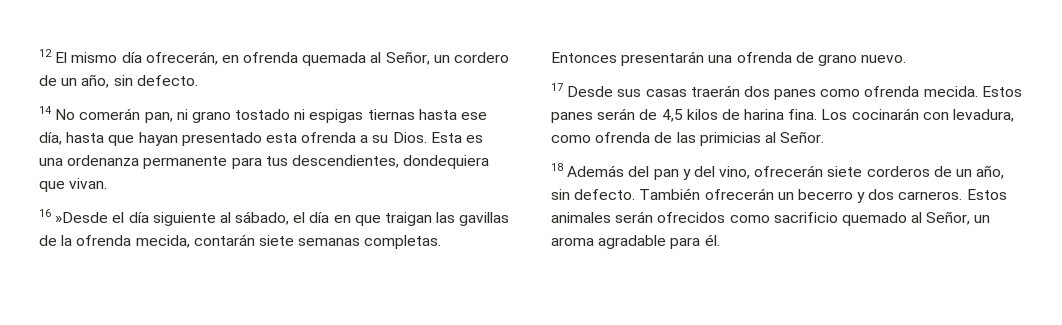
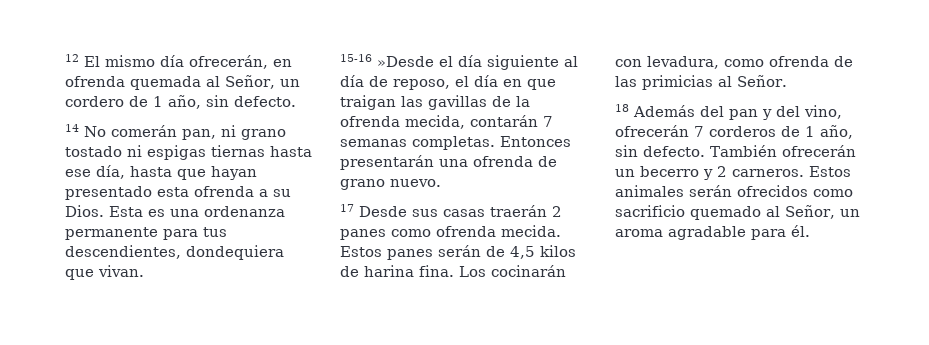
[61,78,78,86] un -> [153,96,163,107] 1
[39,209,51,217] 16 -> [340,54,372,62] 15-16
[235,211,290,225] sábado, -> [340,75,450,90] día de reposo,
[258,235,294,246] siete -> [543,116,553,127] 7
[743,86,770,97] dos -> [552,206,562,217] 2
[827,166,863,177] siete -> [694,126,704,137] 7
[956,169,973,177] un -> [805,126,815,137] 1
[868,189,895,200] dos -> [717,166,727,177] 2

